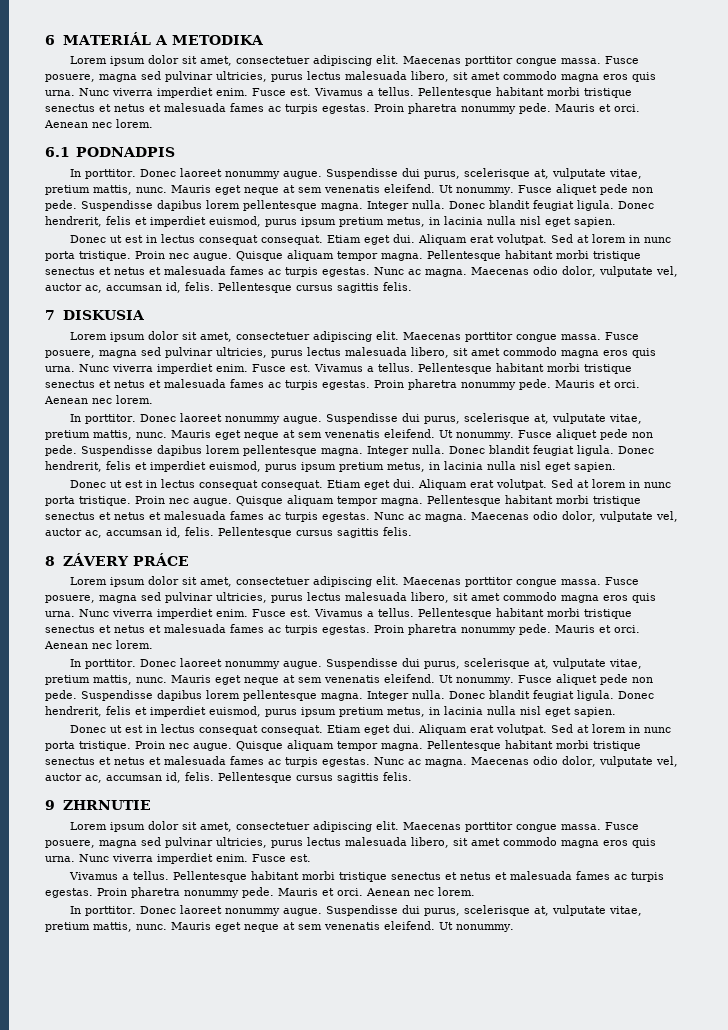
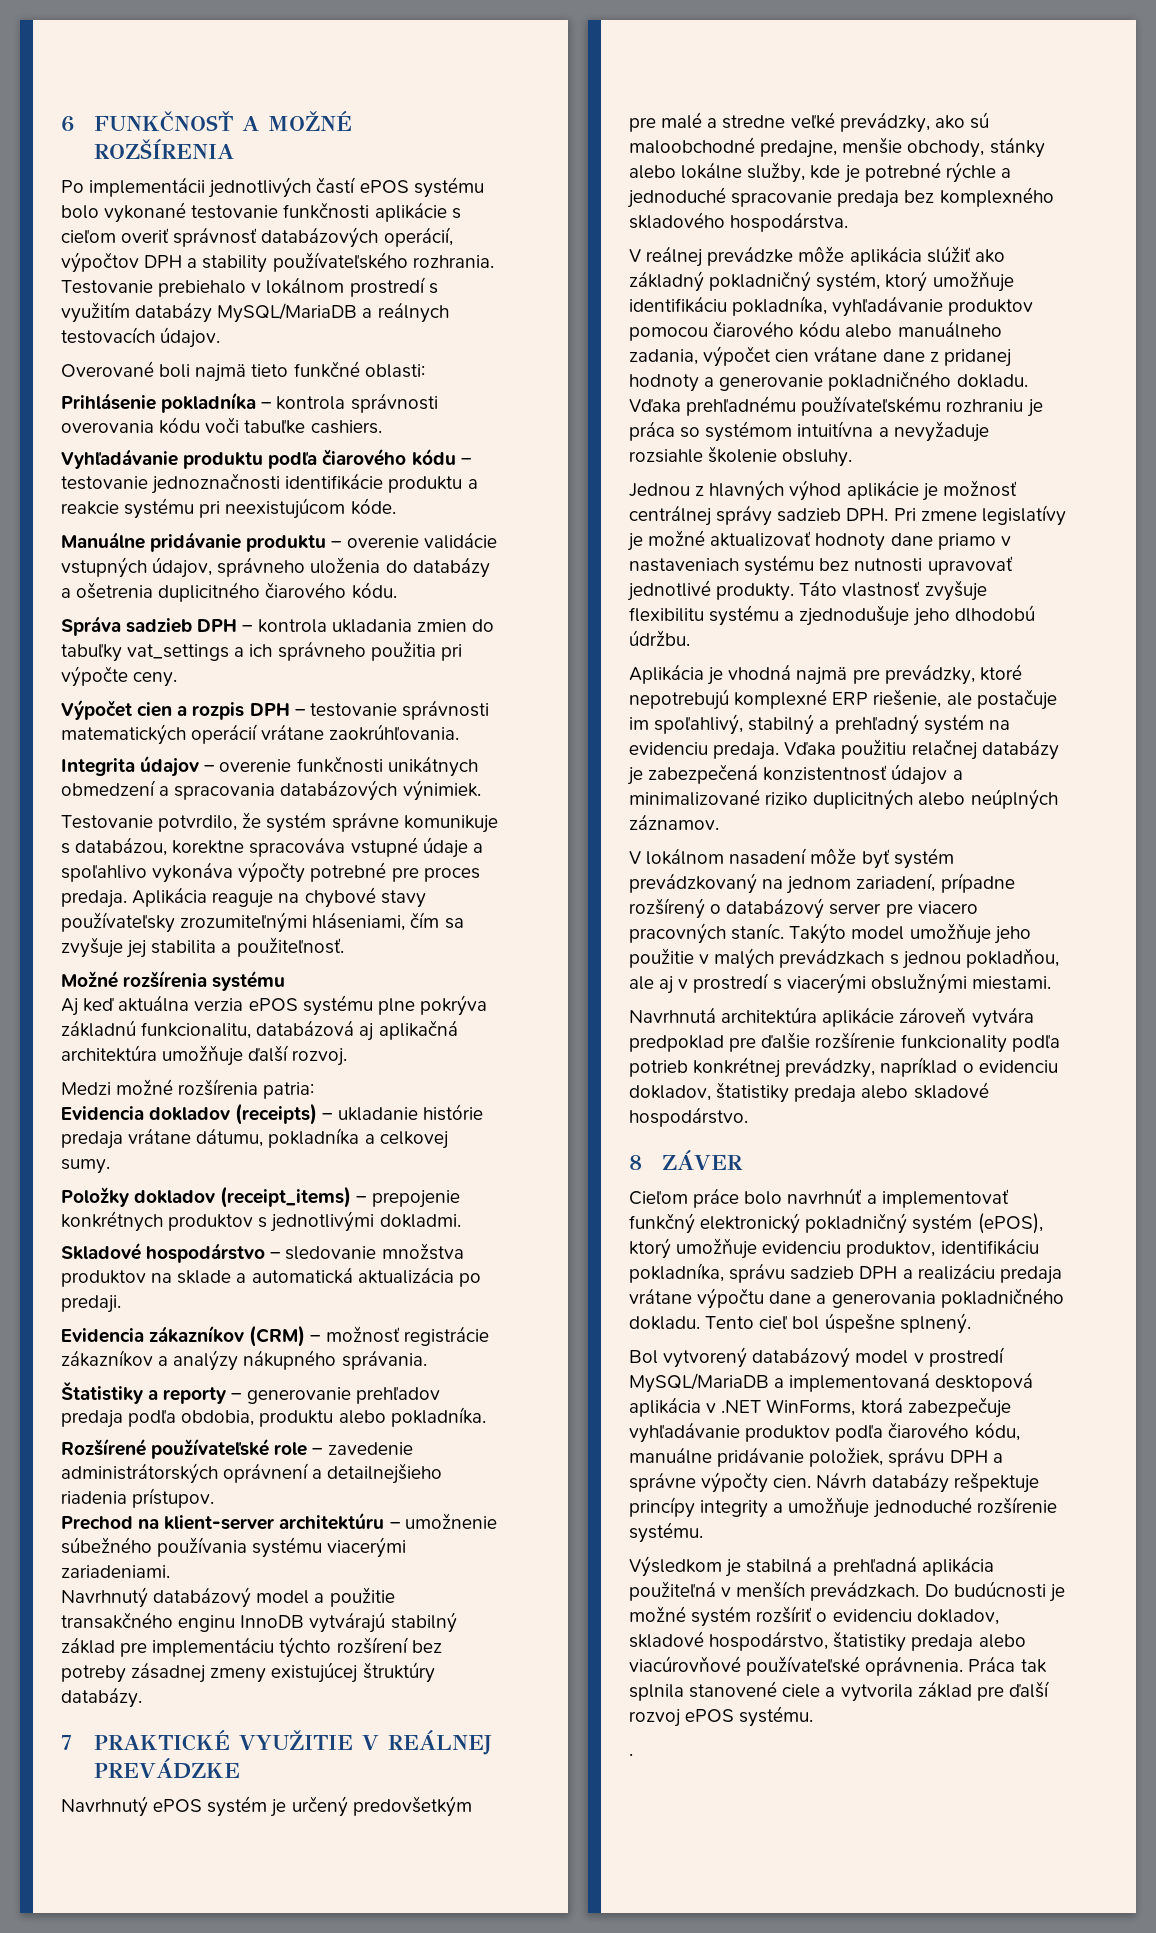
[62,32,264,45] [70,55,640,66] [45,71,656,82] [45,87,632,98] [45,103,640,114] [44,119,153,128] [45,147,175,157] [70,168,643,179] [45,184,653,195] [45,200,654,211] [45,216,616,227] [70,234,672,245] [45,250,641,261] [45,266,678,277] [45,282,412,293] [45,310,145,320] [70,331,640,342] [45,347,656,358] [45,363,632,374] [45,379,640,390] [44,395,153,404] [70,413,643,424] [45,429,653,440] [45,445,654,456] [45,461,616,472] [70,479,672,490] [45,495,641,506] [45,511,678,522] [45,527,412,538] [45,553,189,566] [70,576,640,587] [45,592,656,603] [45,608,632,619] [45,624,640,635] [44,640,153,649] [70,658,643,669] [45,674,653,685] [45,690,654,701] [45,706,616,717] [70,724,672,735] [45,740,641,751] [45,756,678,767] [45,772,412,783] [45,800,151,810] [70,821,640,832] [45,837,656,848] [45,853,311,864] [69,871,665,882] [45,887,475,898] [70,905,643,916] [45,921,514,932] MATERIÁL A METODIKA // Lorem ipsum dolor sit amet, consectetuer adipiscing elit. Maecenas porttitor congue massa. Fusce posuere, magna sed pulvinar ultricies, purus lectus malesuada libero, sit amet commodo magna eros quis urna. Nunc viverra imperdiet enim. Fusce est. Vivamus a tellus. Pellentesque habitant morbi tristique senectus et netus et malesuada fames ac turpis egestas. Proin pharetra nonummy pede. Mauris et orci. Aenean nec lorem. // 6.1 PODNADPIS // In porttitor. Donec laoreet nonummy augue. Suspendisse dui purus, scelerisque at, vulputate vitae, pretium mattis, nunc. Mauris eget neque at sem venenatis eleifend. Ut nonummy. Fusce aliquet pede non pede. Suspendisse dapibus lorem pellentesque magna. Integer nulla. Donec blandit feugiat ligula. Donec hendrerit, felis et imperdiet euismod, purus ipsum pretium metus, in lacinia nulla nisl eget sapien. // Donec ut est in lectus consequat consequat. Etiam eget dui. Aliquam erat volutpat. Sed at lorem in nunc porta tristique. Proin nec augue. Quisque aliquam tempor magna. Pellentesque habitant morbi tristique senectus et netus et malesuada fames ac turpis egestas. Nunc ac magna. Maecenas odio dolor, vulputate vel, auctor ac, accumsan id, felis. Pellentesque cursus sagittis felis. // 7 DISKUSIA // Lorem ipsum dolor sit amet, consectetuer adipiscing elit. Maecenas porttitor congue massa. Fusce posuere, magna sed pulvinar ultricies, purus lectus malesuada libero, sit amet commodo magna eros quis urna. Nunc viverra imperdiet enim. Fusce est. Vivamus a tellus. Pellentesque habitant morbi tristique senectus et netus et malesuada fames ac turpis egestas. Proin pharetra nonummy pede. Mauris et orci. Aenean nec lorem. // In porttitor. Donec laoreet nonummy augue. Suspendisse dui purus, scelerisque at, vulputate vitae, pretium mattis, nunc. Mauris eget neque at sem venenatis eleifend. Ut nonummy. Fusce aliquet pede non pede. Suspendisse dapibus lorem pellentesque magna. Integer nulla. Donec blandit feugiat ligula. Donec hendrerit, felis et imperdiet euismod, purus ipsum pretium metus, in lacinia nulla nisl eget sapien. // Donec ut est in lectus consequat consequat. Etiam eget dui. Aliquam erat volutpat. Sed at lorem in nunc porta tristique. Proin nec augue. Quisque aliquam tempor magna. Pellentesque habitant morbi tristique senectus et netus et malesuada fames ac turpis egestas. Nunc ac magna. Maecenas odio dolor, vulputate vel, auctor ac, accumsan id, felis. Pellentesque cursus sagittis felis. // 8 ZÁVERY PRÁCE // Lorem ipsum dolor sit amet, consectetuer adipiscing elit. Maecenas porttitor congue massa. Fusce posuere, magna sed pulvinar ultricies, purus lectus malesuada libero, sit amet commodo magna eros quis urna. Nunc viverra imperdiet enim. Fusce est. Vivamus a tellus. Pellentesque habitant morbi tristique senectus et netus et malesuada fames ac turpis egestas. Proin pharetra nonummy pede. Mauris et orci. Aenean nec lorem. // In porttitor. Donec laoreet nonummy augue. Suspendisse dui purus, scelerisque at, vulputate vitae, pretium mattis, nunc. Mauris eget neque at sem venenatis eleifend. Ut nonummy. Fusce aliquet pede non pede. Suspendisse dapibus lorem pellentesque magna. Integer nulla. Donec blandit feugiat ligula. Donec hendrerit, felis et imperdiet euismod, purus ipsum pretium metus, in lacinia nulla nisl eget sapien. // Donec ut est in lectus consequat consequat. Etiam eget dui. Aliquam erat volutpat. Sed at lorem in nunc porta tristique. Proin nec augue. Quisque aliquam tempor magna. Pellentesque habitant morbi tristique senectus et netus et malesuada fames ac turpis egestas. Nunc ac magna. Maecenas odio dolor, vulputate vel, auctor ac, accumsan id, felis. Pellentesque cursus sagittis felis. // 9 ZHRNUTIE // Lorem ipsum dolor sit amet, consectetuer adipiscing elit. Maecenas porttitor congue massa. Fusce posuere, magna sed pulvinar ultricies, purus lectus malesuada libero, sit amet commodo magna eros quis urna. Nunc viverra imperdiet enim. Fusce est. // Vivamus a tellus. Pellentesque habitant morbi tristique senectus et netus et malesuada fames ac turpis egestas. Proin pharetra nonummy pede. Mauris et orci. Aenean nec lorem. // In porttitor. Donec laoreet nonummy augue. Suspendisse dui purus, scelerisque at, vulputate vitae, pretium mattis, nunc. Mauris eget neque at sem venenatis eleifend. Ut nonummy. -> [93,111,352,132] [93,139,234,159] [61,177,484,198] [61,202,461,223] [61,227,453,248] [61,252,494,273] [61,277,438,297] [61,302,449,323] [61,327,221,348] [61,361,425,382] [61,392,438,413] [61,417,382,434] [61,448,472,469] [61,473,478,494] [61,498,396,519] [61,532,497,552] [61,557,490,578] [61,582,397,602] [61,616,494,636] [61,641,462,662] [61,666,178,687] [61,699,489,720] [61,724,460,745] [61,755,478,777] [61,780,481,801] [61,812,498,833] [61,837,483,858] [61,862,480,883] [61,887,426,908] [61,912,464,933] [61,937,344,958] [61,970,286,991] [61,995,487,1016] [61,1020,458,1041] [61,1045,348,1066] [61,1079,315,1099] [61,1103,483,1125] [61,1128,448,1149] [61,1159,110,1174] [61,1186,460,1208] [61,1211,461,1232] [61,1242,464,1263] [61,1267,481,1287] [61,1295,121,1313] [61,1325,489,1347] [61,1350,427,1371] [61,1381,440,1404] [61,1407,486,1428] [61,1438,413,1459] [61,1463,443,1484] [61,1488,215,1508] [61,1512,497,1530] [61,1537,407,1558] [61,1565,170,1578] [61,1587,395,1608] [61,1612,457,1633] [61,1637,442,1658] [61,1662,435,1683] [61,1687,142,1708] [61,1730,492,1755] [93,1758,240,1779] [61,1796,472,1817] [629,112,989,133] [629,137,1045,158] [629,162,1011,183] [627,187,1054,208] [629,212,849,232] [629,246,1005,267] [629,271,1014,292] [629,296,1034,317] [629,321,1002,341] [629,346,1011,367] [629,371,1028,392] [629,396,1043,417] [629,421,989,442] [629,446,853,467] [629,480,1017,501] [629,505,1066,526] [627,530,1011,551] [629,555,1013,576] [627,580,987,601] [629,605,1035,626] [629,630,690,646] [629,664,1022,685] [629,689,1057,710] [629,714,1010,735] [629,739,1059,760] [627,764,963,785] [629,789,1058,810] [629,814,719,830] [629,848,954,869] [629,873,1015,894] [629,898,978,919] [629,923,1031,944] [629,948,1059,969] [629,973,1051,994] [629,1007,1034,1028] [629,1032,1060,1053] [629,1057,1058,1078] [629,1082,989,1103] [629,1107,748,1127] [629,1150,743,1170] [629,1188,1009,1208] [629,1213,1043,1234] [629,1238,1039,1259] [629,1263,1062,1284] [629,1288,1064,1309] [629,1313,971,1334] [629,1347,1005,1368] [629,1372,1034,1393] [629,1397,1011,1418] [629,1422,1020,1443] [629,1447,1003,1467] [629,1472,1039,1493] [629,1497,1057,1518] [629,1522,703,1543] [629,1556,994,1577] [629,1581,1065,1602] [629,1606,999,1627] [629,1631,1026,1652] [629,1656,1047,1676] [629,1681,1050,1702] [629,1706,814,1727] [629,1753,633,1756] FUNKČNOSŤ A MOŽNÉ ROZŠÍRENIA // Po implementácii jednotlivých častí ePOS systému bolo vykonané testovanie funkčnosti aplikácie s cieľom overiť správnosť databázových operácií, výpočtov DPH a stability používateľského rozhrania. Testovanie prebiehalo v lokálnom prostredí s využitím databázy MySQL/MariaDB a reálnych testovacích údajov. // Overované boli najmä tieto funkčné oblasti: // Prihlásenie pokladníka – kontrola správnosti overovania kódu voči tabuľke cashiers. // Vyhľadávanie produktu podľa čiarového kódu – testovanie jednoznačnosti identifikácie produktu a reakcie systému pri neexistujúcom kóde. // Manuálne pridávanie produktu – overenie validácie vstupných údajov, správneho uloženia do databázy a ošetrenia duplicitného čiarového kódu. // Správa sadzieb DPH – kontrola ukladania zmien do tabuľky vat_settings a ich správneho použitia pri výpočte ceny. // Výpočet cien a rozpis DPH – testovanie správnosti matematických operácií vrátane zaokrúhľovania. // Integrita údajov – overenie funkčnosti unikátnych obmedzení a spracovania databázových výnimiek. // Testovanie potvrdilo, že systém správne komunikuje s databázou, korektne spracováva vstupné údaje a spoľahlivo vykonáva výpočty potrebné pre proces predaja. Aplikácia reaguje na chybové stavy používateľsky zrozumiteľnými hláseniami, čím sa zvyšuje jej stabilita a použiteľnosť. // Možné rozšírenia systému // Aj keď aktuálna verzia ePOS systému plne pokrýva základnú funkcionalitu, databázová aj aplikačná architektúra umožňuje ďalší rozvoj. // Medzi možné rozšírenia patria: // Evidencia dokladov (receipts) – ukladanie histórie predaja vrátane dátumu, pokladníka a celkovej sumy. // Položky dokladov (receipt_items) – prepojenie konkrétnych produktov s jednotlivými dokladmi. // Skladové hospodárstvo – sledovanie množstva produktov na sklade a automatická aktualizácia po predaji. // Evidencia zákazníkov (CRM) – možnosť registrácie zákazníkov a analýzy nákupného správania. // Štatistiky a reporty – generovanie prehľadov predaja podľa obdobia, produktu alebo pokladníka. // Rozšírené používateľské role – zavedenie administrátorských oprávnení a detailnejšieho riadenia prístupov. // Prechod na klient-server architektúru – umožnenie súbežného používania systému viacerými zariadeniami. // Navrhnutý databázový model a použitie transakčného enginu InnoDB vytvárajú stabilný základ pre implementáciu týchto rozšírení bez potreby zásadnej zmeny existujúcej štruktúry databázy. // 7 PRAKTICKÉ VYUŽITIE V REÁLNEJ PREVÁDZKE // Navrhnutý ePOS systém je určený predovšetkým pre malé a stredne veľké prevádzky, ako sú maloobchodné predajne, menšie obchody, stánky alebo lokálne služby, kde je potrebné rýchle a jednoduché spracovanie predaja bez komplexného skladového hospodárstva. // V reálnej prevádzke môže aplikácia slúžiť ako základný pokladničný systém, ktorý umožňuje identifikáciu pokladníka, vyhľadávanie produktov pomocou čiarového kódu alebo manuálneho zadania, výpočet cien vrátane dane z pridanej hodnoty a generovanie pokladničného dokladu. Vďaka prehľadnému používateľskému rozhraniu je práca so systémom intuitívna a nevyžaduje rozsiahle školenie obsluhy. // Jednou z hlavných výhod aplikácie je možnosť centrálnej správy sadzieb DPH. Pri zmene legislatívy je možné aktualizovať hodnoty dane priamo v nastaveniach systému bez nutnosti upravovať jednotlivé produkty. Táto vlastnosť zvyšuje flexibilitu systému a zjednodušuje jeho dlhodobú údržbu. // Aplikácia je vhodná najmä pre prevádzky, ktoré nepotrebujú komplexné ERP riešenie, ale postačuje im spoľahlivý, stabilný a prehľadný systém na evidenciu predaja. Vďaka použitiu relačnej databázy je zabezpečená konzistentnosť údajov a minimalizované riziko duplicitných alebo neúplných záznamov. // V lokálnom nasadení môže byť systém prevádzkovaný na jednom zariadení, prípadne rozšírený o databázový server pre viacero pracovných staníc. Takýto model umožňuje jeho použitie v malých prevádzkach s jednou pokladňou, ale aj v prostredí s viacerými obslužnými miestami. // Navrhnutá architektúra aplikácie zároveň vytvára predpoklad pre ďalšie rozšírenie funkcionality podľa potrieb konkrétnej prevádzky, napríklad o evidenciu dokladov, štatistiky predaja alebo skladové hospodárstvo. // 8 ZÁVER // Cieľom práce bolo navrhnúť a implementovať funkčný elektronický pokladničný systém (ePOS), ktorý umožňuje evidenciu produktov, identifikáciu pokladníka, správu sadzieb DPH a realizáciu predaja vrátane výpočtu dane a generovania pokladničného dokladu. Tento cieľ bol úspešne splnený. // Bol vytvorený databázový model v prostredí MySQL/MariaDB a implementovaná desktopová aplikácia v .NET WinForms, ktorá zabezpečuje vyhľadávanie produktov podľa čiarového kódu, manuálne pridávanie položiek, správu DPH a správne výpočty cien. Návrh databázy rešpektuje princípy integrity a umožňuje jednoduché rozšírenie systému. // Výsledkom je stabilná a prehľadná aplikácia použiteľná v menších prevádzkach. Do budúcnosti je možné systém rozšíriť o evidenciu dokladov, skladové hospodárstvo, štatistiky predaja alebo viacúrovňové používateľské oprávnenia. Práca tak splnila stanovené ciele a vytvorila základ pre ďalší rozvoj ePOS systému. // .

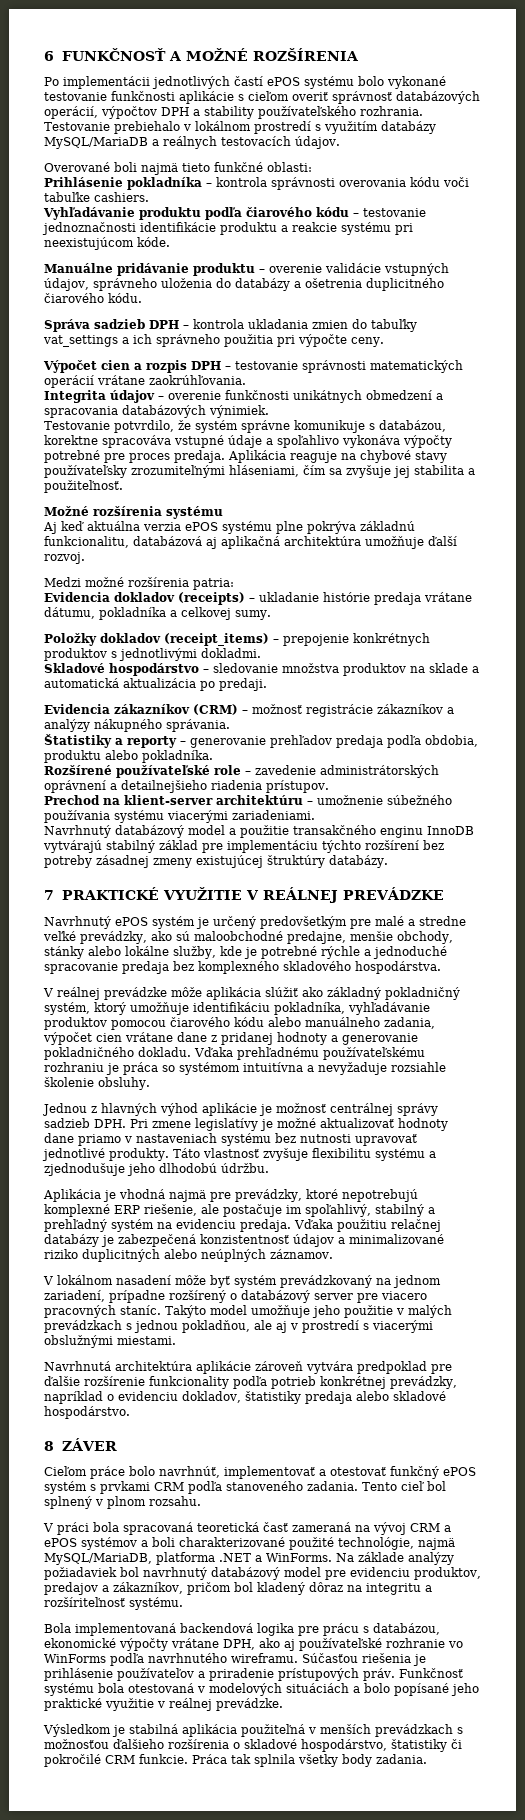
[787,1188,1009,1208] [629,1213,1043,1234] [629,1238,1039,1259] [629,1263,1062,1284] [629,1288,1064,1309] [629,1313,971,1334] [629,1347,1005,1368] [629,1372,1034,1393] [629,1397,1011,1418] [629,1422,1020,1443] [629,1447,1003,1467] [629,1472,1039,1493] [629,1497,1057,1518] [629,1522,703,1543] navrhnúť a implementovať funkčný elektronický pokladničný systém (ePOS), ktorý umožňuje evidenciu produktov, identifikáciu pokladníka, správu sadzieb DPH a realizáciu predaja vrátane výpočtu dane a generovania pokladničného dokladu. Tento cieľ bol úspešne splnený. // Bol vytvorený databázový model v prostredí MySQL/MariaDB a implementovaná desktopová aplikácia v .NET WinForms, ktorá zabezpečuje vyhľadávanie produktov podľa čiarového kódu, manuálne pridávanie položiek, správu DPH a správne výpočty cien. Návrh databázy rešpektuje princípy integrity a umožňuje jednoduché rozšírenie systému. -> [159,1466,476,1479] [44,1481,446,1494] [44,1496,201,1509] [43,1522,451,1535] [44,1537,455,1550] [44,1552,454,1565] [44,1567,481,1580] [44,1582,432,1595] [44,1597,183,1610] [44,1623,440,1636] [44,1638,463,1651] [44,1653,426,1666] [44,1668,463,1681] [44,1683,479,1696] [44,1698,283,1711] navrhnúť, implementovať a otestovať funkčný ePOS systém s prvkami CRM podľa stanoveného zadania. Tento cieľ bol splnený v plnom rozsahu. // V práci bola spracovaná teoretická časť zameraná na vývoj CRM a ePOS systémov a boli charakterizované použité technológie, najmä MySQL/MariaDB, platforma .NET a WinForms. Na základe analýzy požiadaviek bol navrhnutý databázový model pre evidenciu produktov, predajov a zákazníkov, pričom bol kladený dôraz na integritu a rozšíriteľnosť systému. // Bola implementovaná backendová logika pre prácu s databázou, ekonomické výpočty vrátane DPH, ako aj používateľské rozhranie vo WinForms podľa navrhnutého wireframu. Súčasťou riešenia je prihlásenie používateľov a priradenie prístupových práv. Funkčnosť systému bola otestovaná v modelových situáciách a bolo popísané jeho praktické využitie v reálnej prevádzke.
[817,1556,917,1576] a prehľadná -> (178, 1729) none
[810,1581,1065,1602] [629,1606,999,1627] [629,1631,1026,1652] [629,1656,1047,1676] [629,1681,1050,1702] [629,1706,814,1727] [629,1753,633,1756] prevádzkach. Do budúcnosti je možné systém rozšíriť o evidenciu dokladov, skladové hospodárstvo, štatistiky predaja alebo viacúrovňové používateľské oprávnenia. Práca tak splnila stanovené ciele a vytvorila základ pre ďalší rozvoj ePOS systému. // . -> [375,1724,463,1737] [44,1739,462,1752] [44,1754,427,1767] prevádzkach s možnosťou ďalšieho rozšírenia o skladové hospodárstvo, štatistiky či pokročilé CRM funkcie. Práca tak splnila všetky body zadania.

